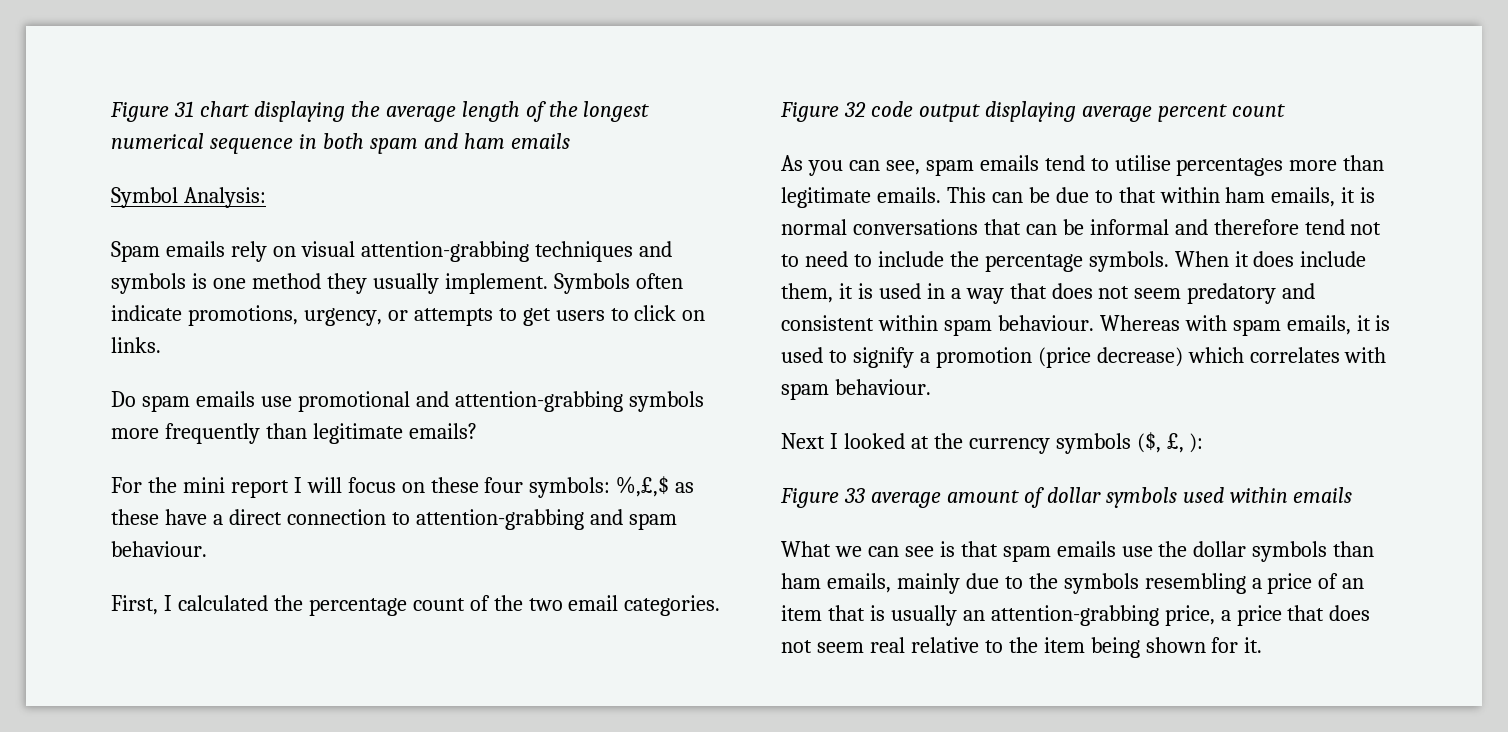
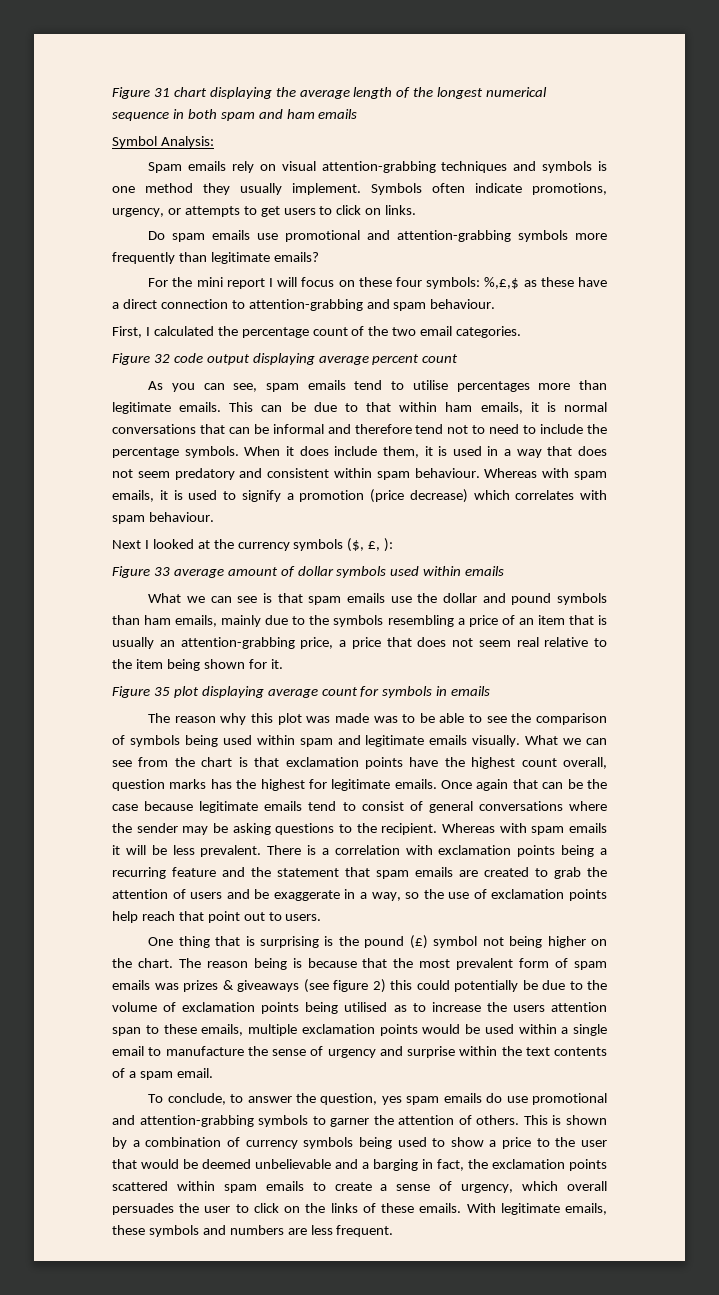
(1247, 549) none -> [482,593,552,605] and pound
(1263, 645) none -> [112,686,491,698] [148,713,607,725] [112,735,607,747] [112,757,607,769] [112,779,607,791] [112,801,607,813] [112,823,607,835] [112,845,608,857] [112,867,607,879] [112,889,607,901] [112,911,322,923] [148,935,607,949] [112,958,607,970] [112,979,607,993] [112,1002,607,1014] [112,1024,607,1036] [112,1046,607,1058] [112,1068,213,1080] [148,1093,607,1105] [112,1115,607,1127] [112,1137,608,1149] [112,1159,607,1171] [112,1181,608,1193] [112,1203,607,1215] [112,1225,394,1237] // Figure 35 plot displaying average count for symbols in emails // The reason why this plot was made was to be able to see the comparison of symbols being used within spam and legitimate emails visually. What we can see from the chart is that exclamation points have the highest count overall, question marks has the highest for legitimate emails. Once again that can be the case because legitimate emails tend to consist of general conversations where the sender may be asking questions to the recipient. Whereas with spam emails it will be less prevalent. There is a correlation with exclamation points being a recurring feature and the statement that spam emails are created to grab the attention of users and be exaggerate in a way, so the use of exclamation points help reach that point out to users. // One thing that is surprising is the pound (£) symbol not being higher on the chart. The reason being is because that the most prevalent form of spam emails was prizes & giveaways (see figure 2) this could potentially be due to the volume of exclamation points being utilised as to increase the users attention span to these emails, multiple exclamation points would be used within a single email to manufacture the sense of urgency and surprise within the text contents of a spam email. // To conclude, to answer the question, yes spam emails do use promotional and attention-grabbing symbols to garner the attention of others. This is shown by a combination of currency symbols being used to show a price to the user that would be deemed unbelievable and a barging in fact, the exclamation points scattered within spam emails to create a sense of urgency, which overall persuades the user to click on the links of these emails. With legitimate emails, these symbols and numbers are less frequent.

